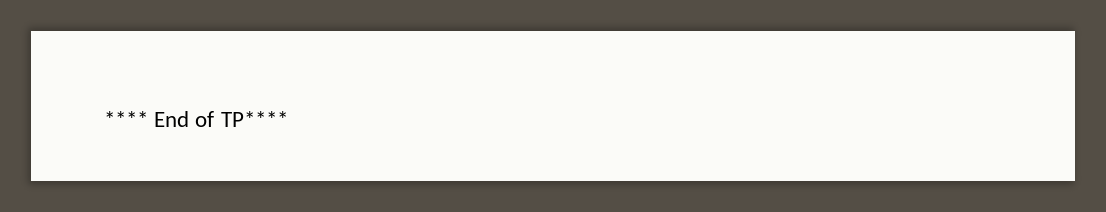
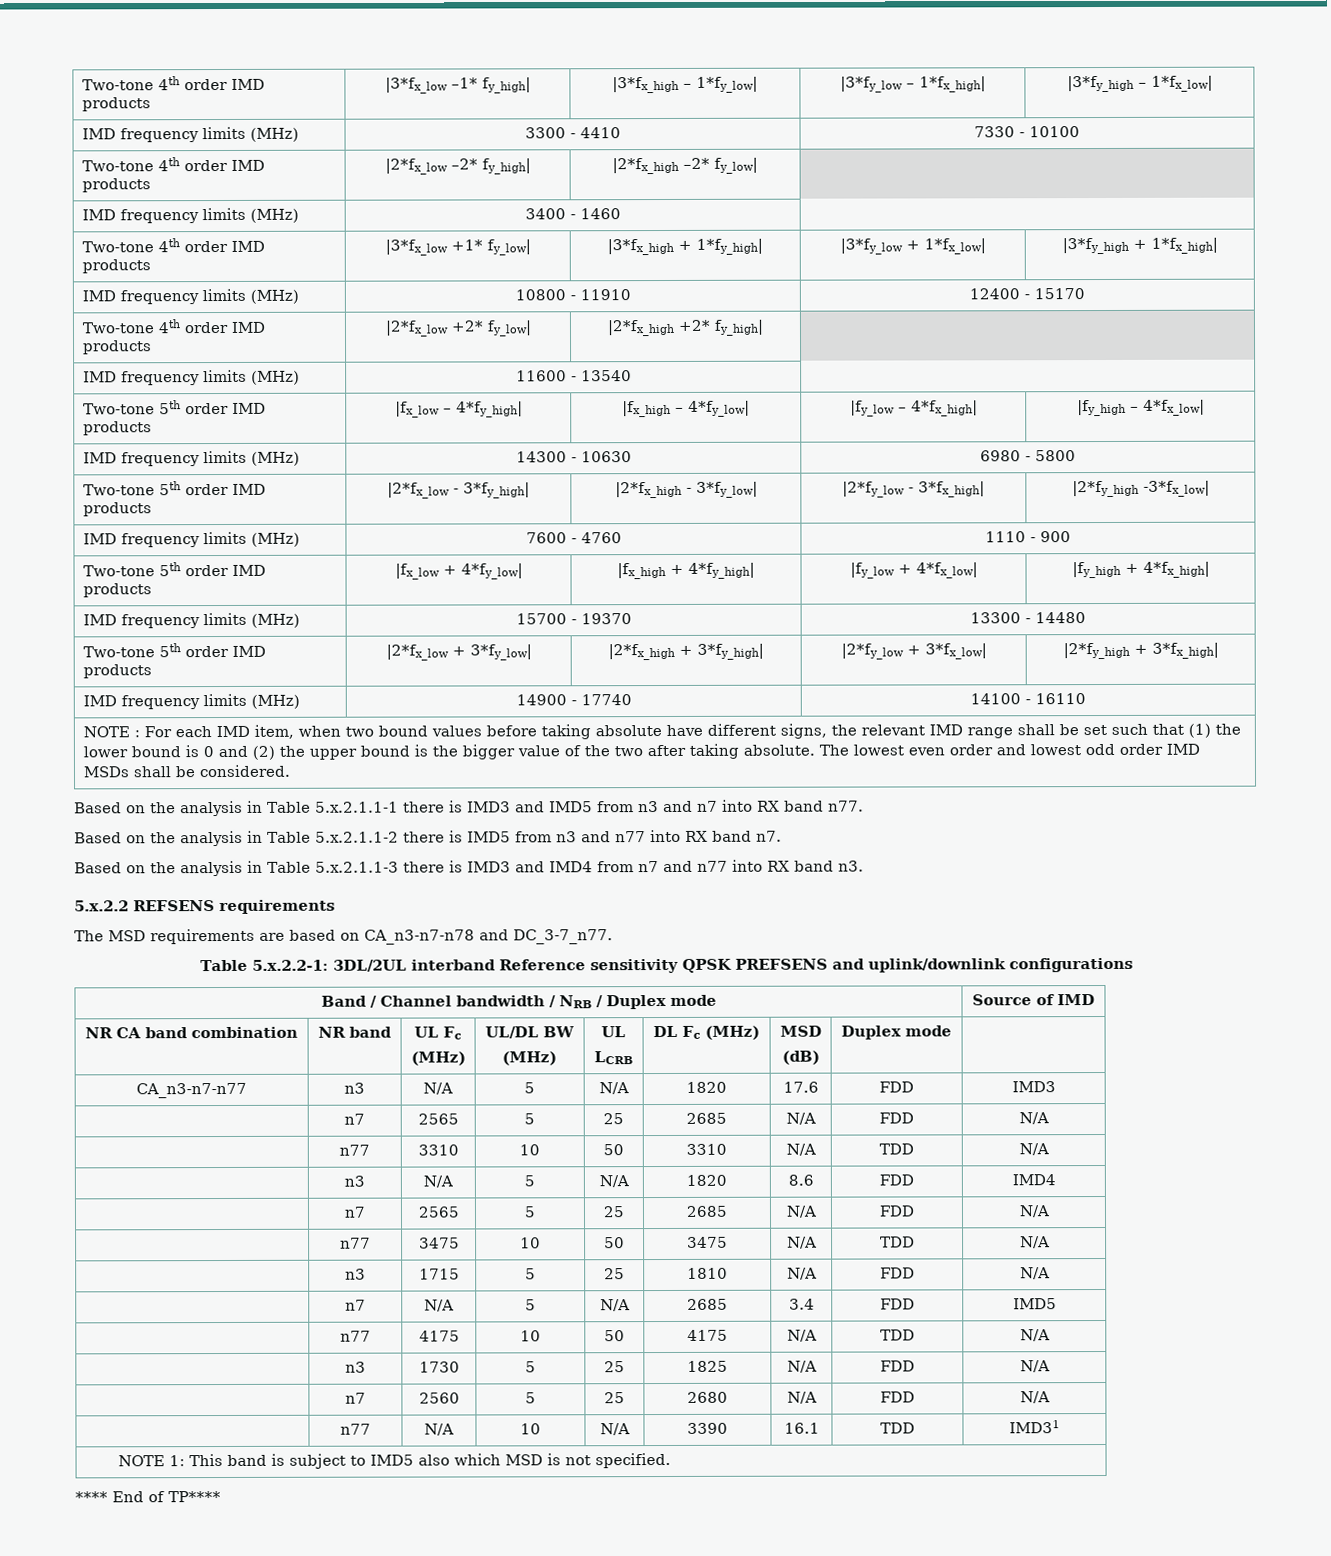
(104, 119) none -> [81,76,265,91] [81,97,151,112] [384,77,531,94] [612,76,758,94] [839,76,986,93] [1066,75,1213,93] [81,126,299,143] [524,127,621,139] [974,126,1080,138] [81,157,265,172] [81,178,151,193] [384,158,531,175] [612,157,758,175] [81,207,299,224] [524,208,621,220] [81,238,265,253] [81,259,151,274] [384,239,531,256] [607,238,763,256] [839,238,986,255] [1061,237,1218,255] [81,288,299,305] [514,289,631,301] [969,288,1085,300] [81,319,265,334] [82,340,152,355] [384,320,531,337] [607,319,763,337] [82,369,300,386] [515,370,632,382] [82,400,266,415] [82,421,152,436] [394,401,523,418] [622,400,750,418] [849,400,978,417] [1076,399,1205,417] [82,450,300,467] [515,451,632,463] [980,450,1076,462] [82,481,266,496] [82,502,152,517] [387,482,530,499] [614,481,758,499] [842,481,985,498] [1071,480,1210,498] [82,531,300,548] [525,532,622,544] [985,531,1071,543] [82,562,266,577] [82,583,152,598] [394,563,523,580] [617,562,755,580] [849,562,978,579] [1071,561,1210,579] [82,612,300,629] [515,613,632,625] [970,612,1086,624] [82,643,266,658] [82,664,152,679] [385,644,532,661] [608,643,764,661] [840,643,987,660] [1062,642,1219,660] [82,693,300,710] [515,694,632,706] [970,693,1086,705] [82,723,1241,740] [82,743,1200,760] [82,764,290,778] [74,799,864,817] [74,829,782,847] [74,859,864,877] [74,899,335,915] [74,928,613,945] [199,957,1133,974] [320,994,717,1010] [972,994,1095,1006] [85,1026,298,1039] [318,1026,392,1038] [414,1026,462,1040] [410,1051,466,1066] [485,1026,575,1039] [502,1051,557,1066] [601,1026,626,1038] [594,1051,633,1065] [653,1025,760,1040] [779,1025,822,1037] [781,1050,820,1065] [841,1025,952,1040] [136,1082,247,1099] [344,1082,365,1094] [423,1082,453,1095] [524,1082,535,1094] [598,1082,629,1095] [686,1081,727,1093] [782,1081,819,1093] [879,1081,914,1093] [1011,1081,1056,1093] [344,1113,365,1125] [417,1113,459,1125] [524,1113,535,1125] [603,1113,624,1125] [686,1112,727,1124] [785,1112,816,1125] [879,1112,914,1124] [1018,1112,1049,1125] [339,1144,370,1156] [417,1144,459,1156] [519,1144,540,1156] [603,1144,624,1156] [686,1143,727,1155] [785,1143,816,1156] [879,1143,914,1155] [1018,1143,1049,1156] [344,1175,365,1187] [423,1175,453,1188] [524,1175,535,1187] [598,1175,629,1188] [686,1174,727,1186] [787,1174,814,1186] [879,1174,914,1186] [1011,1174,1056,1186] [344,1206,365,1218] [417,1206,459,1218] [524,1206,535,1218] [603,1206,624,1218] [686,1205,727,1217] [785,1205,816,1218] [879,1205,914,1217] [1018,1205,1049,1218] [340,1237,371,1249] [418,1237,460,1249] [520,1237,541,1249] [604,1237,625,1249] [687,1236,728,1248] [786,1236,817,1249] [880,1236,915,1248] [1019,1236,1050,1249] [345,1268,366,1280] [418,1268,460,1280] [525,1268,536,1280] [604,1268,625,1280] [687,1267,728,1279] [786,1267,817,1280] [880,1267,915,1279] [1019,1267,1050,1280] [345,1299,366,1311] [424,1299,454,1312] [525,1299,536,1311] [599,1299,630,1312] [687,1298,728,1310] [788,1298,815,1310] [880,1298,915,1310] [1012,1298,1057,1310] [340,1330,371,1342] [418,1330,460,1342] [520,1330,541,1342] [604,1330,625,1342] [687,1329,728,1341] [786,1329,817,1342] [880,1329,915,1341] [1019,1329,1050,1342] [345,1361,366,1373] [418,1361,460,1373] [525,1361,536,1373] [604,1361,625,1373] [687,1360,728,1372] [786,1360,817,1373] [880,1360,915,1372] [1019,1360,1050,1373] [345,1392,366,1404] [418,1392,460,1404] [525,1392,536,1404] [604,1392,625,1404] [687,1391,728,1403] [786,1391,817,1404] [880,1391,915,1403] [1019,1391,1050,1404] [340,1423,371,1435] [424,1423,454,1436] [520,1423,541,1435] [599,1423,630,1436] [687,1422,728,1434] [783,1422,820,1434] [880,1422,915,1434] [1009,1420,1060,1434] [118,1452,672,1469] Two-tone 4th order IMD products | |3*fx_low –1* fy_high| | |3*fx_high – 1*fy_low| | |3*fy_low – 1*fx_high| | |3*fy_high – 1*fx_low| // IMD frequency limits (MHz) | 3300 - 4410 | 7330 - 10100 // Two-tone 4th order IMD products | |2*fx_low –2* fy_high| | |2*fx_high –2* fy_low| | // IMD frequency limits (MHz) | 3400 - 1460 | // Two-tone 4th order IMD products | |3*fx_low +1* fy_low| | |3*fx_high + 1*fy_high| | |3*fy_low + 1*fx_low| | |3*fy_high + 1*fx_high| // IMD frequency limits (MHz) | 10800 - 11910 | 12400 - 15170 // Two-tone 4th order IMD products | |2*fx_low +2* fy_low| | |2*fx_high +2* fy_high| | // IMD frequency limits (MHz) | 11600 - 13540 | // Two-tone 5th order IMD products | |fx_low – 4*fy_high| | |fx_high – 4*fy_low| | |fy_low – 4*fx_high| | |fy_high – 4*fx_low| // IMD frequency limits (MHz) | 14300 - 10630 | 6980 - 5800 // Two-tone 5th order IMD products | |2*fx_low - 3*fy_high| | |2*fx_high - 3*fy_low| | |2*fy_low - 3*fx_high| | |2*fy_high -3*fx_low| // IMD frequency limits (MHz) | 7600 - 4760 | 1110 - 900 // Two-tone 5th order IMD products | |fx_low + 4*fy_low| | |fx_high + 4*fy_high| | |fy_low + 4*fx_low| | |fy_high + 4*fx_high| // IMD frequency limits (MHz) | 15700 - 19370 | 13300 - 14480 // Two-tone 5th order IMD products | |2*fx_low + 3*fy_low| | |2*fx_high + 3*fy_high| | |2*fy_low + 3*fx_low| | |2*fy_high + 3*fx_high| // IMD frequency limits (MHz) | 14900 - 17740 | 14100 - 16110 // NOTE : For each IMD item, when two bound values before taking absolute have different signs, the relevant IMD range shall be set such that (1) the lower bound is 0 and (2) the upper bound is the bigger value of the two after taking absolute. The lowest even order and lowest odd order IMD MSDs shall be considered. // Based on the analysis in Table 5.x.2.1.1-1 there is IMD3 and IMD5 from n3 and n7 into RX band n77. // Based on the analysis in Table 5.x.2.1.1-2 there is IMD5 from n3 and n77 into RX band n7. // Based on the analysis in Table 5.x.2.1.1-3 there is IMD3 and IMD4 from n7 and n77 into RX band n3. // 5.x.2.2 REFSENS requirements // The MSD requirements are based on CA_n3-n7-n78 and DC_3-7_n77. // Table 5.x.2.2-1: 3DL/2UL interband Reference sensitivity QPSK PREFSENS and uplink/downlink configurations // Band / Channel bandwidth / NRB / Duplex mode | Source of IMD // NR CA band combination | NR band | UL Fc // (MHz) | UL/DL BW // (MHz) | UL // LCRB | DL Fc (MHz) | MSD // (dB) | Duplex mode | // CA_n3-n7-n77 | n3 | N/A | 5 | N/A | 1820 | 17.6 | FDD | IMD3 // | n7 | 2565 | 5 | 25 | 2685 | N/A | FDD | N/A // | n77 | 3310 | 10 | 50 | 3310 | N/A | TDD | N/A // | n3 | N/A | 5 | N/A | 1820 | 8.6 | FDD | IMD4 // | n7 | 2565 | 5 | 25 | 2685 | N/A | FDD | N/A // | n77 | 3475 | 10 | 50 | 3475 | N/A | TDD | N/A // | n3 | 1715 | 5 | 25 | 1810 | N/A | FDD | N/A // | n7 | N/A | 5 | N/A | 2685 | 3.4 | FDD | IMD5 // | n77 | 4175 | 10 | 50 | 4175 | N/A | TDD | N/A // | n3 | 1730 | 5 | 25 | 1825 | N/A | FDD | N/A // | n7 | 2560 | 5 | 25 | 2680 | N/A | FDD | N/A // | n77 | N/A | 10 | N/A | 3390 | 16.1 | TDD | IMD31 // NOTE 1: This band is subject to IMD5 also which MSD is not specified. //

